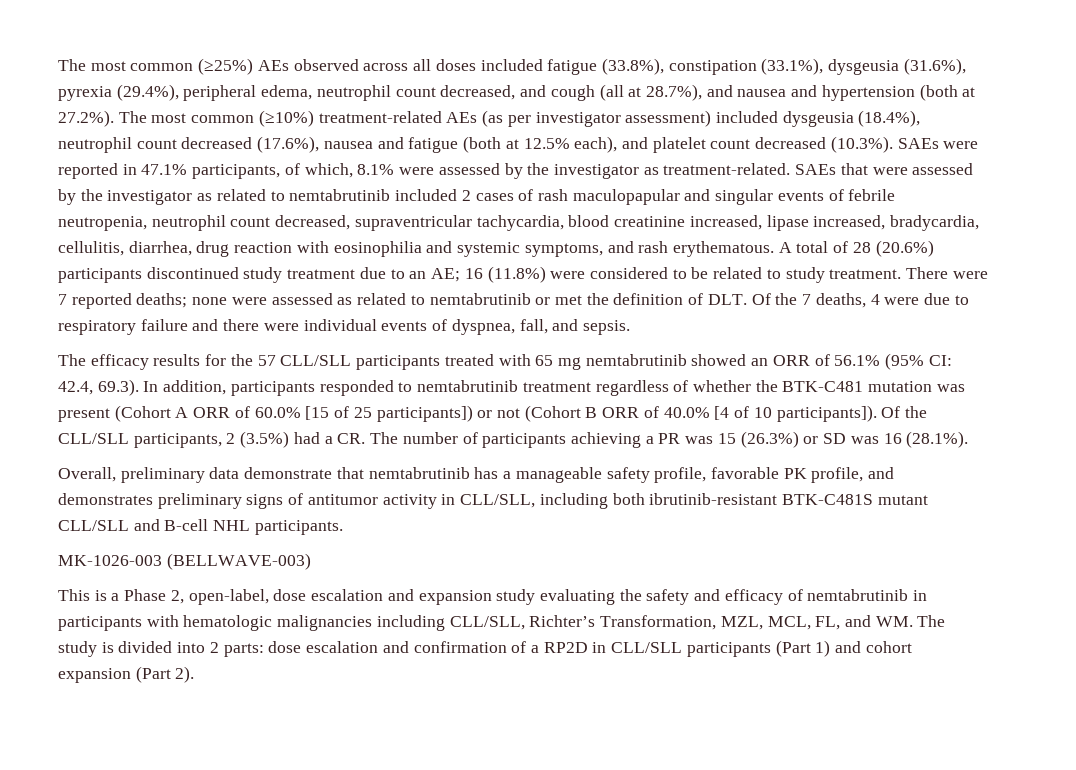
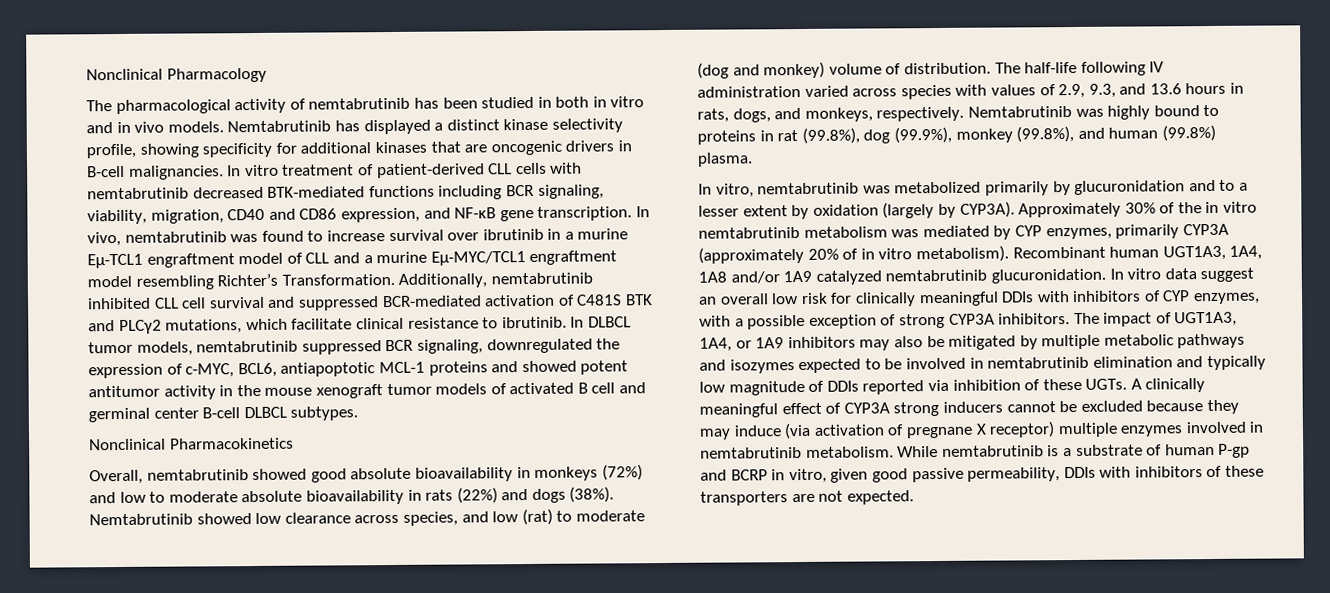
[58,58,966,75] [58,84,976,101] [58,110,921,127] [58,136,979,153] [58,163,974,179] [58,189,896,205] [58,215,979,231] [58,240,934,257] [58,266,988,283] [58,293,969,309] [58,319,630,335] [58,353,952,370] [58,379,965,396] [58,405,927,422] [58,431,969,448] [58,467,895,483] [58,493,928,509] [58,519,343,535] [58,553,311,570] [58,589,928,605] [58,615,946,631] [58,640,912,657] [58,666,195,683] The most common (≥25%) AEs observed across all doses included fatigue (33.8%), constipation (33.1%), dysgeusia (31.6%), pyrexia (29.4%), peripheral edema, neutrophil count decreased, and cough (all at 28.7%), and nausea and hypertension (both at 27.2%). The most common (≥10%) treatment-related AEs (as per investigator assessment) included dysgeusia (18.4%), neutrophil count decreased (17.6%), nausea and fatigue (both at 12.5% each), and platelet count decreased (10.3%). SAEs were reported in 47.1% participants, of which, 8.1% were assessed by the investigator as treatment-related. SAEs that were assessed by the investigator as related to nemtabrutinib included 2 cases of rash maculopapular and singular events of febrile neutropenia, neutrophil count decreased, supraventricular tachycardia, blood creatinine increased, lipase increased, bradycardia, cellulitis, diarrhea, drug reaction with eosinophilia and systemic symptoms, and rash erythematous. A total of 28 (20.6%) participants discontinued study treatment due to an AE; 16 (11.8%) were considered to be related to study treatment. There were 7 reported deaths; none were assessed as related to nemtabrutinib or met the definition of DLT. Of the 7 deaths, 4 were due to respiratory failure and there were individual events of dyspnea, fall, and sepsis. // The efficacy results for the 57 CLL/SLL participants treated with 65 mg nemtabrutinib showed an ORR of 56.1% (95% CI: 42.4, 69.3). In addition, participants responded to nemtabrutinib treatment regardless of whether the BTK-C481 mutation was present (Cohort A ORR of 60.0% [15 of 25 participants]) or not (Cohort B ORR of 40.0% [4 of 10 participants]). Of the CLL/SLL participants, 2 (3.5%) had a CR. The number of participants achieving a PR was 15 (26.3%) or SD was 16 (28.1%). // Overall, preliminary data demonstrate that nemtabrutinib has a manageable safety profile, favorable PK profile, and demonstrates preliminary signs of antitumor activity in CLL/SLL, including both ibrutinib-resistant BTK-C481S mutant CLL/SLL and B-cell NHL participants. // MK-1026-003 (BELLWAVE-003) // This is a Phase 2, open-label, dose escalation and expansion study evaluating the safety and efficacy of nemtabrutinib in participants with hematologic malignancies including CLL/SLL, Richter’s Transformation, MZL, MCL, FL, and WM. The study is divided into 2 parts: dose escalation and confirmation of a RP2D in CLL/SLL participants (Part 1) and cohort expansion (Part 2). -> [86,67,267,83] [86,96,645,115] [86,118,623,135] [86,140,632,159] [87,162,583,180] [87,184,604,200] [87,206,650,225] [87,228,629,247] [87,250,618,269] [87,272,593,290] [87,294,653,311] [88,316,631,335] [88,338,621,356] [88,360,629,379] [88,382,647,400] [88,406,359,423] [89,437,294,451] [89,464,643,485] [89,486,615,505] [89,508,645,526] [697,61,1165,79] [697,82,1245,100] [697,104,1220,123] [697,124,1216,145] [697,152,753,167] [698,179,1248,198] [698,201,1258,220] [698,223,1229,240] [698,245,1263,264] [698,267,1255,285] [699,290,1261,307] [699,311,1238,330] [699,333,1246,352] [699,355,1266,374] [699,378,1206,396] [699,399,1239,418] [699,421,1265,440] [700,443,1251,459] [700,465,1265,484] [700,490,914,506] Nonclinical Pharmacology // The pharmacological activity of nemtabrutinib has been studied in both in vitro and in vivo models. Nemtabrutinib has displayed a distinct kinase selectivity profile, showing specificity for additional kinases that are oncogenic drivers in B-cell malignancies. In vitro treatment of patient-derived CLL cells with nemtabrutinib decreased BTK-mediated functions including BCR signaling, viability, migration, CD40 and CD86 expression, and NF-κB gene transcription. In vivo, nemtabrutinib was found to increase survival over ibrutinib in a murine Eμ-TCL1 engraftment model of CLL and a murine Eμ-MYC/TCL1 engraftment model resembling Richter’s Transformation. Additionally, nemtabrutinib inhibited CLL cell survival and suppressed BCR-mediated activation of C481S BTK and PLCγ2 mutations, which facilitate clinical resistance to ibrutinib. In DLBCL tumor models, nemtabrutinib suppressed BCR signaling, downregulated the expression of c-MYC, BCL6, antiapoptotic MCL-1 proteins and showed potent antitumor activity in the mouse xenograft tumor models of activated B cell and germinal center B-cell DLBCL subtypes. // Nonclinical Pharmacokinetics // Overall, nemtabrutinib showed good absolute bioavailability in monkeys (72%) and low to moderate absolute bioavailability in rats (22%) and dogs (38%). Nemtabrutinib showed low clearance across species, and low (rat) to moderate (dog and monkey) volume of distribution. The half-life following IV administration varied across species with values of 2.9, 9.3, and 13.6 hours in rats, dogs, and monkeys, respectively. Nemtabrutinib was highly bound to proteins in rat (99.8%), dog (99.9%), monkey (99.8%), and human (99.8%) plasma. // In vitro, nemtabrutinib was metabolized primarily by glucuronidation and to a lesser extent by oxidation (largely by CYP3A). Approximately 30% of the in vitro nemtabrutinib metabolism was mediated by CYP enzymes, primarily CYP3A (approximately 20% of in vitro metabolism). Recombinant human UGT1A3, 1A4, 1A8 and/or 1A9 catalyzed nemtabrutinib glucuronidation. In vitro data suggest an overall low risk for clinically meaningful DDIs with inhibitors of CYP enzymes, with a possible exception of strong CYP3A inhibitors. The impact of UGT1A3, 1A4, or 1A9 inhibitors may also be mitigated by multiple metabolic pathways and isozymes expected to be involved in nemtabrutinib elimination and typically low magnitude of DDIs reported via inhibition of these UGTs. A clinically meaningful effect of CYP3A strong inducers cannot be excluded because they may induce (via activation of pregnane X receptor) multiple enzymes involved in nemtabrutinib metabolism. While nemtabrutinib is a substrate of human P-gp and BCRP in vitro, given good passive permeability, DDIs with inhibitors of these transporters are not expected.

